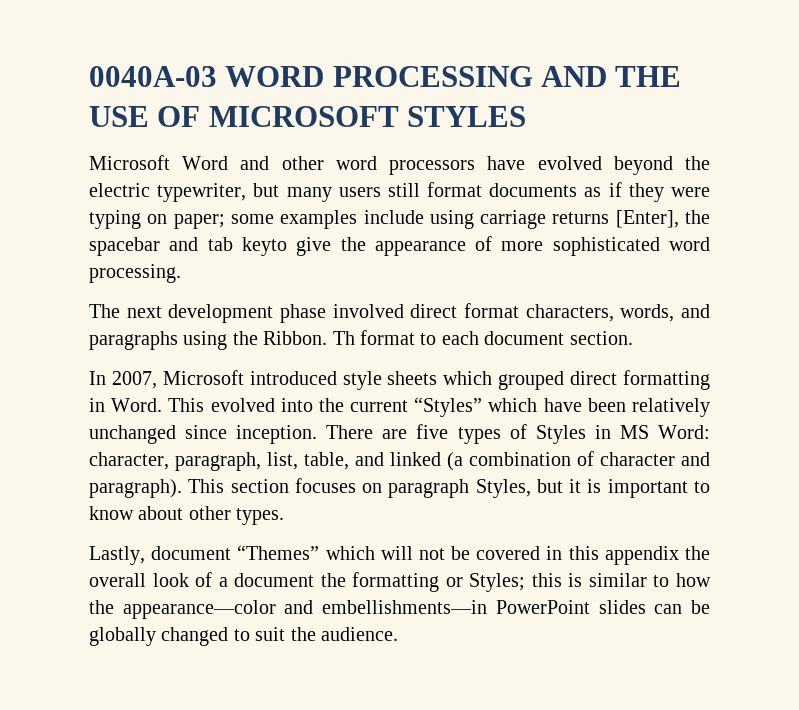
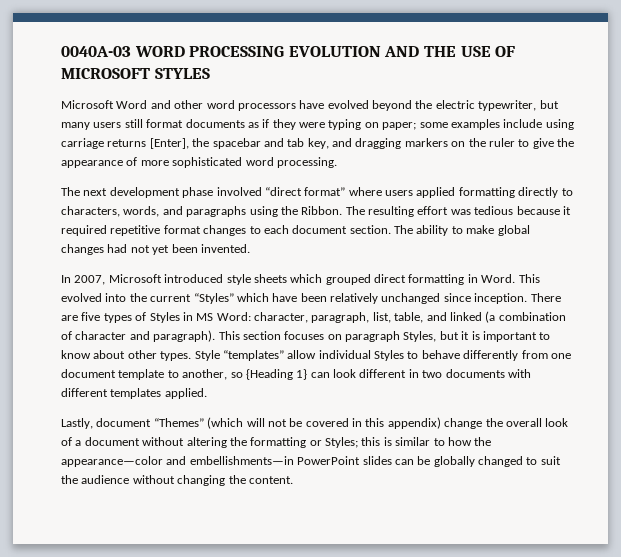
(533, 76) none -> [288,46,381,57] EVOLUTION
[241,237,287,256] keyto -> [307,138,530,149] key, and dragging markers on the ruler to
[410,303,519,318] direct format -> [264,187,573,198] “direct format” where users applied formatting directly to
[332,330,633,345] Th format to each document section. -> [345,206,571,217] [61,225,530,236] [61,244,250,255] The resulting effort was tedious because it required repetitive format changes to each document section. The ability to make global changes had not yet been invented.
(285, 516) none -> [194,350,571,361] [61,369,531,380] [61,388,207,399] Style “templates” allow individual Styles to behave differently from one document template to another, so {Heading 1} can look different in two documents with different templates applied.
[325,546,375,560] which -> [207,417,244,429] (which
[604,546,679,565] appendix -> [387,417,483,429] appendix) change
(315, 580) none -> [142,437,227,448] without altering
[321,627,398,641] audience. -> [81,475,293,486] audience without changing the content.

